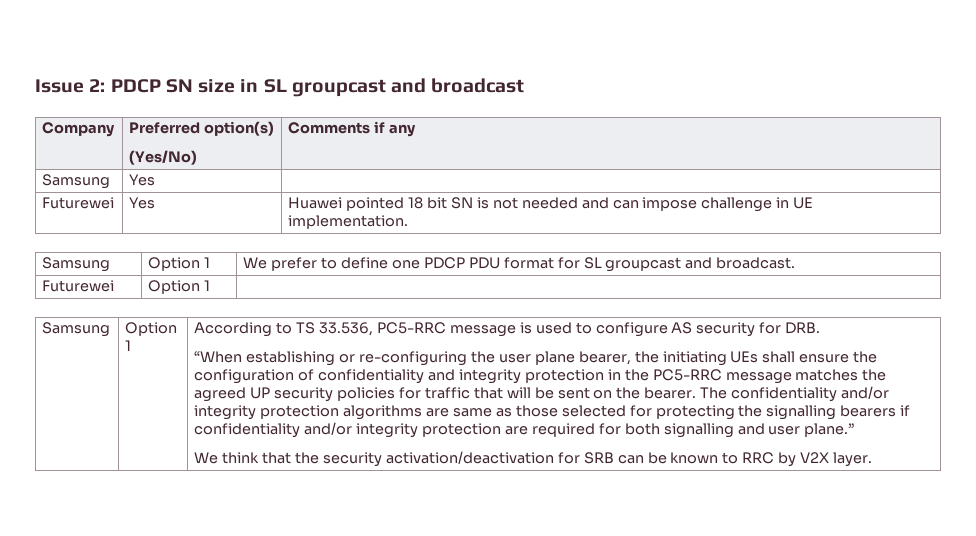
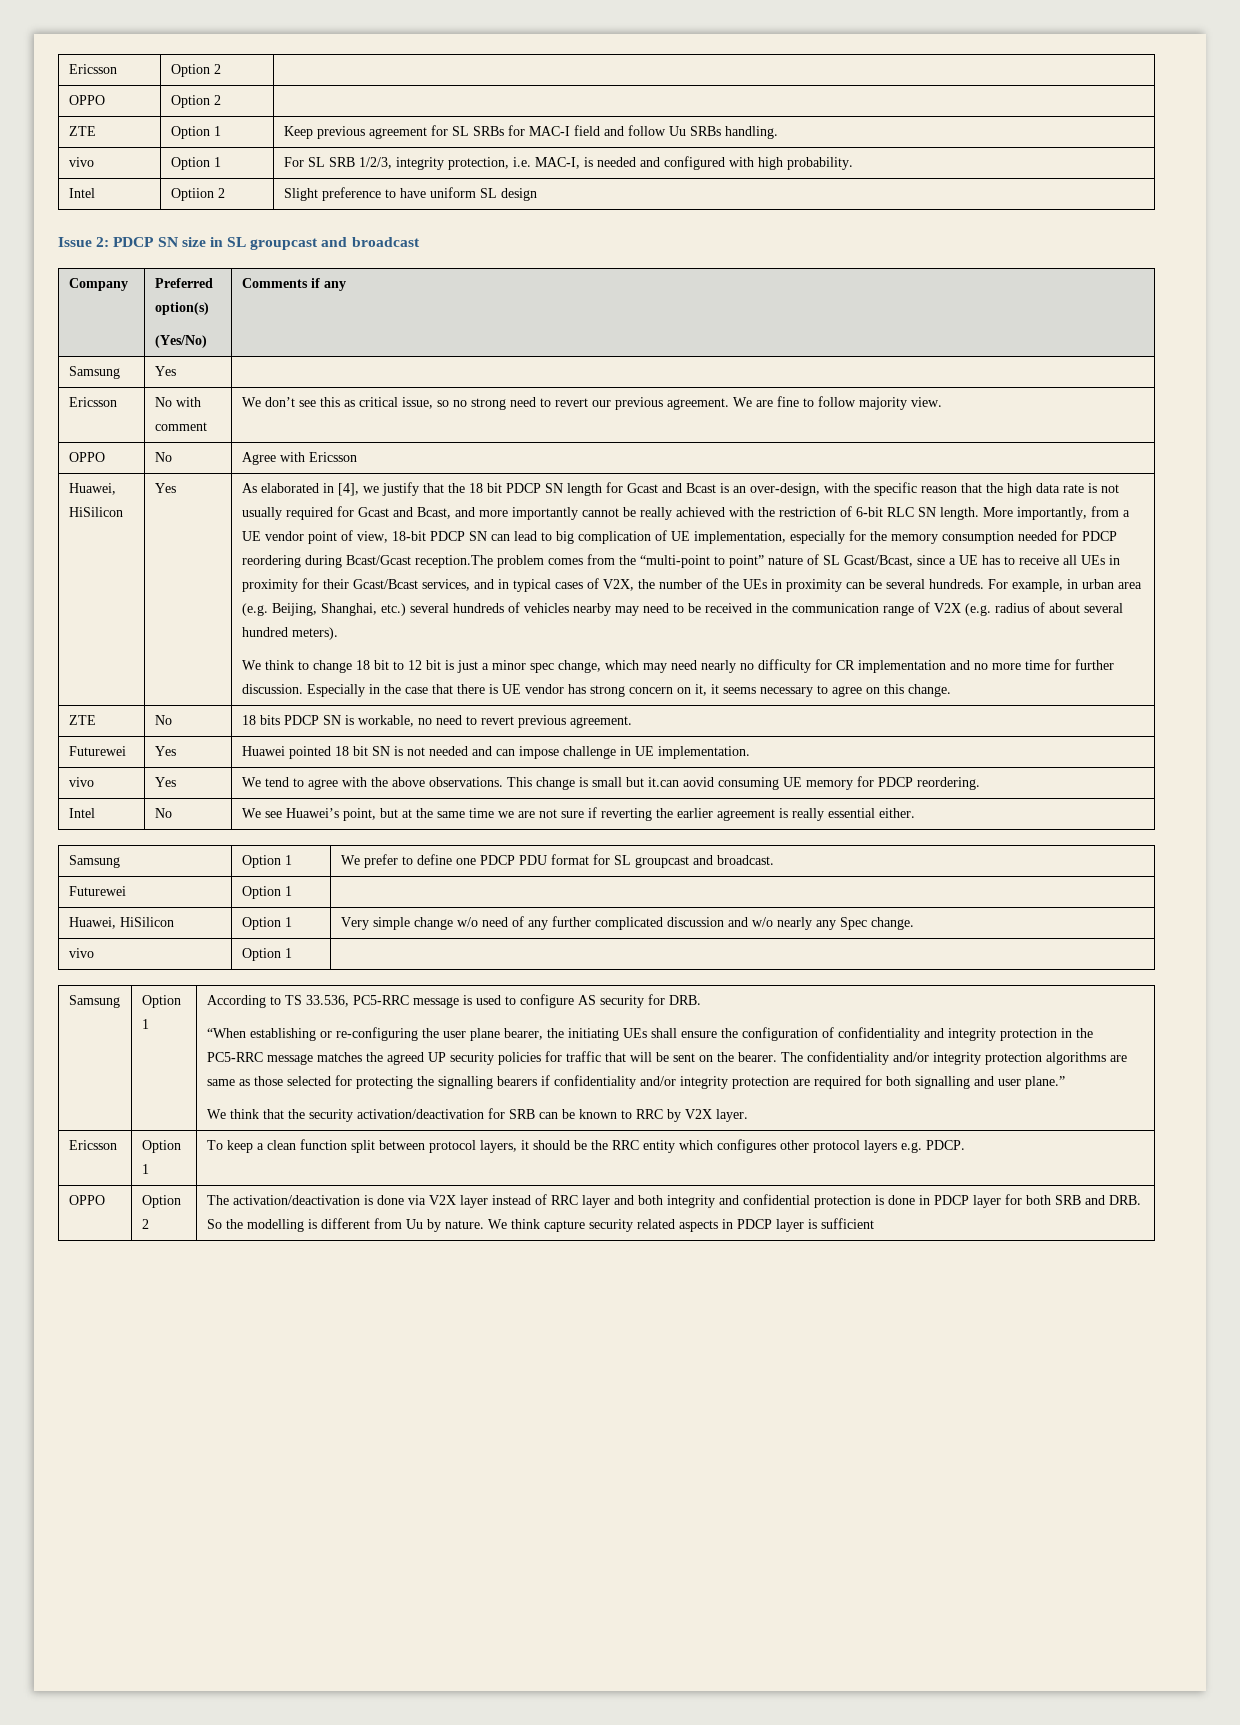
(35, 86) none -> [68,64,117,74] [170,64,221,77] [68,95,105,105] [170,95,221,108] [68,126,96,136] [170,126,221,139] [283,125,778,139] [68,157,94,167] [170,157,221,170] [283,156,853,170] [68,188,95,198] [170,188,225,201] [283,187,537,201] Ericsson | Option 2 | // OPPO | Option 2 | // ZTE | Option 1 | Keep previous agreement for SL SRBs for MAC-I field and follow Uu SRBs handling. // vivo | Option 1 | For SL SRB 1/2/3, integrity protection, i.e. MAC-I, is needed and configured with high probability. // Intel | Optiion 2 | Slight preference to have uniform SL design //
(156, 180) none -> [68,397,117,407] [154,397,201,407] [154,422,207,431] [241,396,942,410] [68,452,105,462] [154,452,172,462] [241,452,357,465] [68,483,116,495] [68,507,123,517] [154,483,176,493] [241,482,1119,496] [241,506,1130,520] [241,530,1117,544] [241,554,1120,568] [241,578,1142,592] [241,602,1123,616] [241,627,338,640] [241,659,1114,673] [241,684,951,697] [68,715,96,725] [154,715,172,725] [241,715,632,728] // Ericsson | No with comment | We don’t see this as critical issue, so no strong need to revert our previous agreement. We are fine to follow majority view. // OPPO | No | Agree with Ericsson // Huawei, HiSilicon | Yes | As elaborated in [4], we justify that the 18 bit PDCP SN length for Gcast and Bcast is an over-design, with the specific reason that the high data rate is not usually required for Gcast and Bcast, and more importantly cannot be really achieved with the restriction of 6-bit RLC SN length. More importantly, from a UE vendor point of view, 18-bit PDCP SN can lead to big complication of UE implementation, especially for the memory consumption needed for PDCP reordering during Bcast/Gcast reception.The problem comes from the “multi-point to point” nature of SL Gcast/Bcast, since a UE has to receive all UEs in proximity for their Gcast/Bcast services, and in typical cases of V2X, the number of the UEs in proximity can be several hundreds. For example, in urban area (e.g. Beijing, Shanghai, etc.) several hundreds of vehicles nearby may need to be received in the communication range of V2X (e.g. radius of about several hundred meters). // We think to change 18 bit to 12 bit is just a minor spec change, which may need nearly no difficulty for CR implementation and no more time for further discussion. Especially in the case that there is UE vendor has strong concern on it, it seems necessary to agree on this change. // ZTE | No | 18 bits PDCP SN is workable, no need to revert previous agreement.
(409, 222) none -> [68,777,94,787] [154,777,176,787] [241,776,980,790] [68,808,95,818] [154,808,172,818] [241,807,915,821] // vivo | Yes | We tend to agree with the above observations. This change is small but it.can aovid consuming UE memory for PDCP reordering. // Intel | No | We see Huawei’s point, but at the same time we are not sure if reverting the earlier agreement is really essential either.
(211, 285) none -> [68,917,174,929] [241,917,292,930] [340,916,914,930] [68,948,94,958] [241,948,292,961] // Huawei, HiSilicon | Option 1 | Very simple change w/o need of any further complicated discussion and w/o nearly any Spec change. // vivo | Option 1 |
(873, 459) none -> [68,1140,117,1150] [141,1140,181,1153] [141,1164,149,1174] [206,1139,965,1153] [68,1195,105,1205] [141,1195,181,1208] [141,1219,149,1229] [206,1194,1141,1208] [206,1218,874,1232] // Ericsson | Option 1 | To keep a clean function split between protocol layers, it should be the RRC entity which configures other protocol layers e.g. PDCP. // OPPO | Option 2 | The activation/deactivation is done via V2X layer instead of RRC layer and both integrity and confidential protection is done in PDCP layer for both SRB and DRB. So the modelling is different from Uu by nature. We think capture security related aspects in PDCP layer is sufficient

